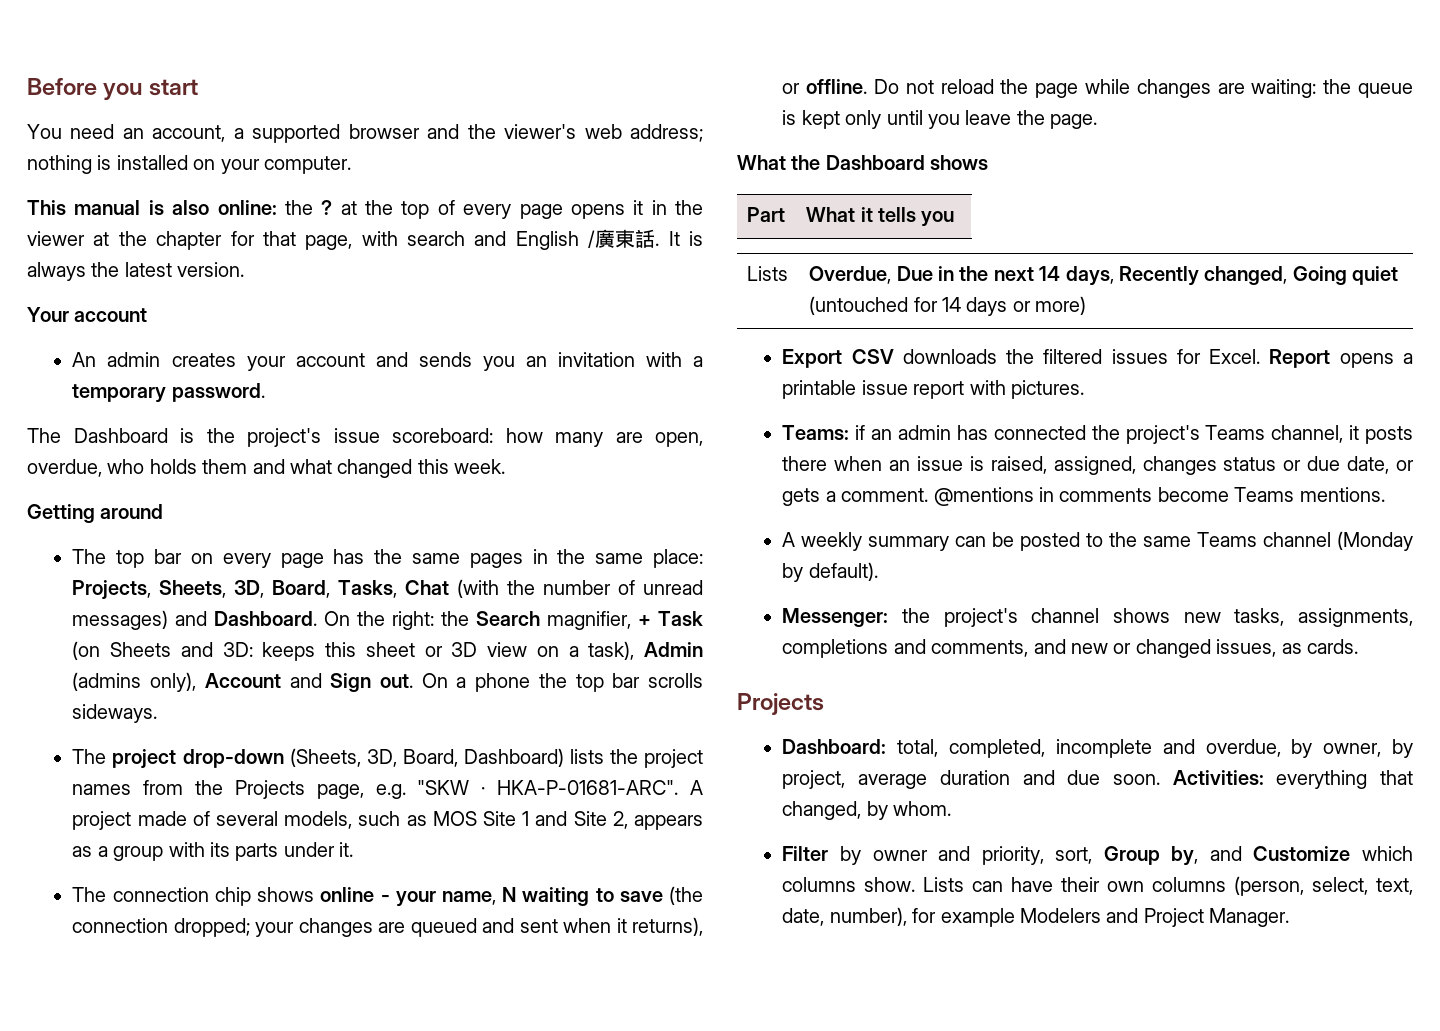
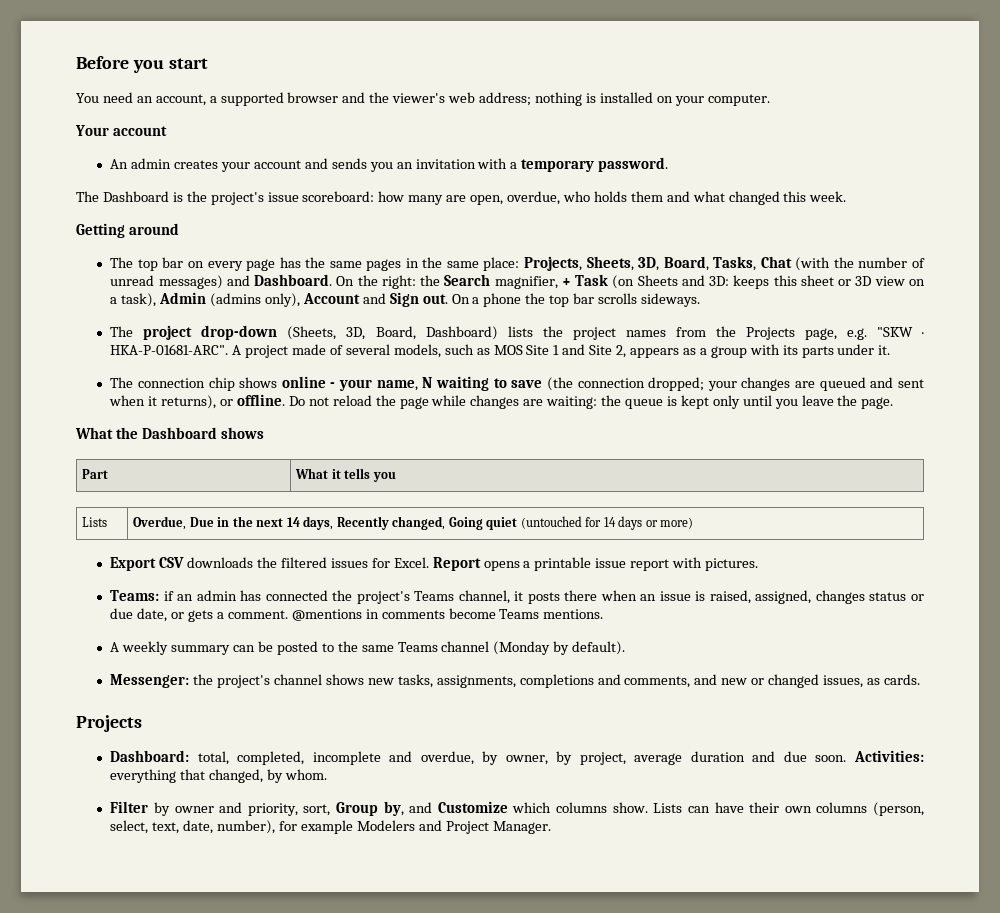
[27,200,703,219] [27,229,703,250] [27,262,245,281] // This manual is also online: the ? at the top of every page opens it in the viewer at the chapter for that page, with search and English /廣東話. It is always the latest version. -> (770, 100) none

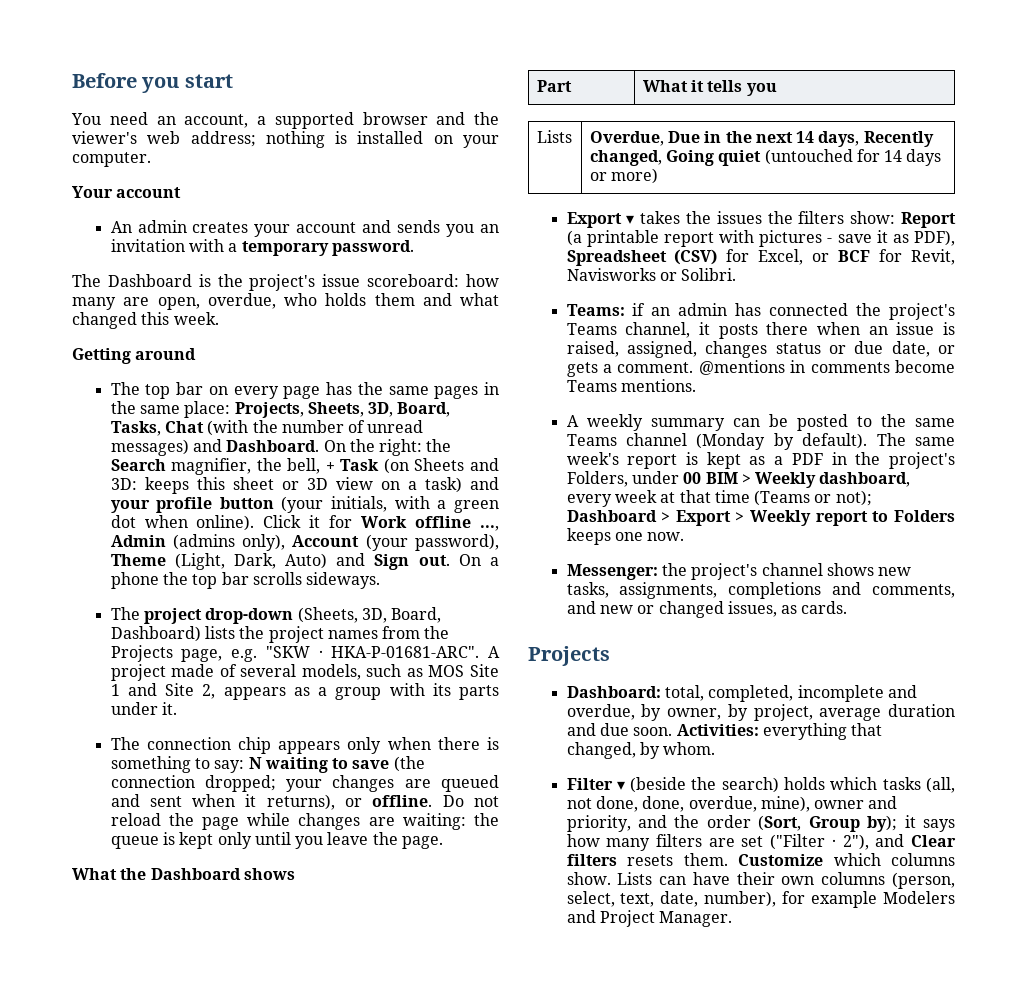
(558, 282) none -> [256,458,321,474] the bell,
[121,292,360,307] task), Admin (admins only), Account -> [424,477,499,493] [110,496,499,513] [110,515,499,531] [110,534,500,551] [110,553,328,570] task) and your profile button (your initials, with a green dot when online). Click it for Work offline ..., Admin (admins only), Account (your password), Theme (Light, Dark, Auto)
[239,376,418,391] shows online - your name, -> [278,737,499,754] [110,756,245,773] appears only when there is something to say:
[159,557,759,571] CSV downloads the filtered issues for Excel. Report opens a printable issue report with pictures. -> [626,211,956,228] [566,230,955,247] [566,249,955,266] [566,268,737,281] ▾ takes the issues the filters show: Report (a printable report with pictures - save it as PDF), Spreadsheet (CSV) for Excel, or BCF for Revit, Navisworks or Solibri.
(626, 648) none -> [876,433,956,446] [566,452,955,469] [566,471,911,488] [566,490,872,507] [566,510,955,526] [566,528,685,545] The same week's report is kept as a PDF in the project's Folders, under 00 BIM > Weekly dashboard, every week at that time (Teams or not); Dashboard > Export > Weekly report to Folders keeps one now.
[153,801,433,816] by owner and priority, sort, Group by, and -> [616,777,955,793] [566,796,898,812] [566,815,955,832] [566,834,957,851] [566,853,728,866] ▾ (beside the search) holds which tasks (all, not done, done, overdue, mine), owner and priority, and the order (Sort, Group by); it says how many filters are set ("Filter · 2"), and Clear filters resets them.

